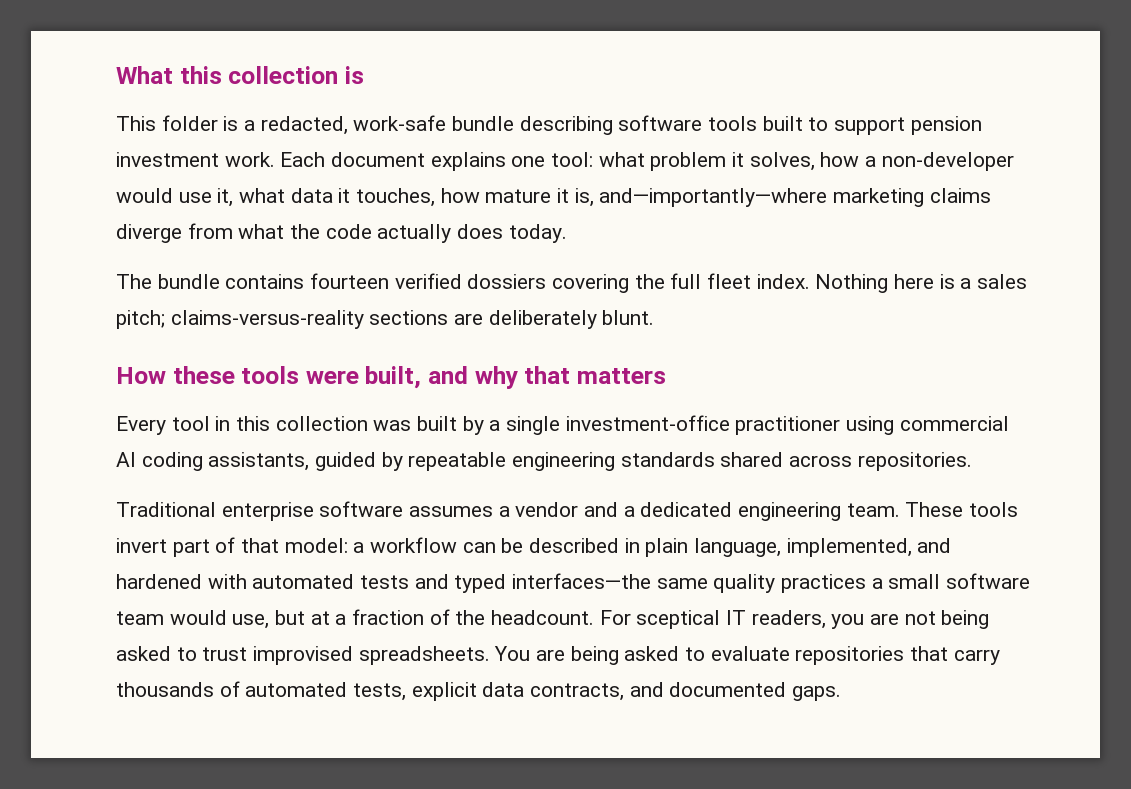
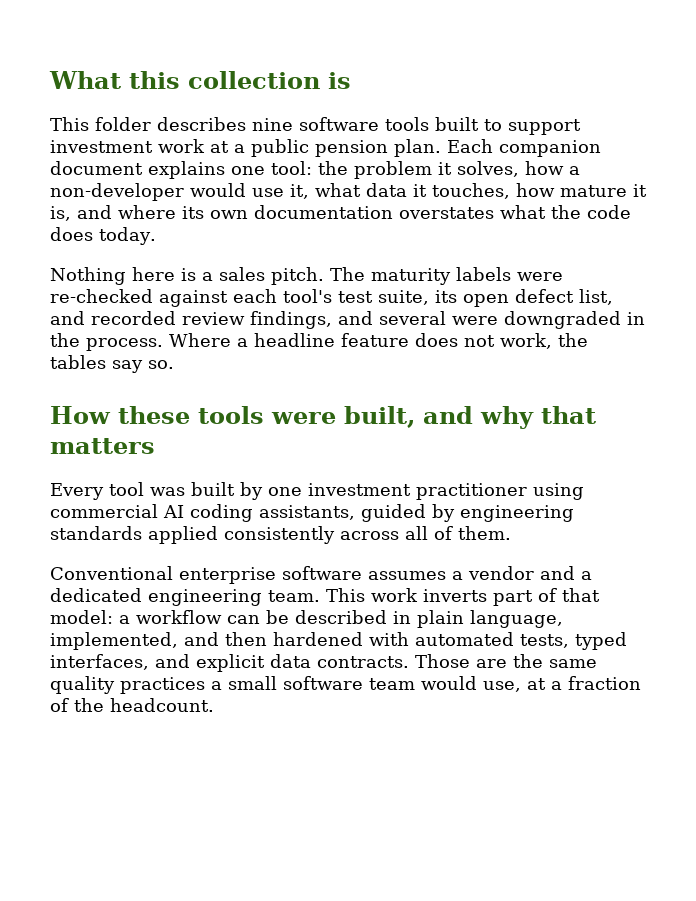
[223,115,613,135] is a redacted, work-safe bundle describing -> [157,117,293,131] describes nine
[910,116,982,135] [116,152,326,167] pension investment work. Each -> [50,139,601,157] investment work at a public pension plan. Each companion
[598,152,645,167] what -> [318,161,348,175] the
[599,188,991,207] [116,223,233,243] and—importantly—where marketing claims diverge from -> [77,205,494,219] and where its own documentation overstates
[377,224,452,243] actually -> (631, 212) none
[116,273,810,293] The bundle contains fourteen verified dossiers covering the full fleet index. -> (156, 236) none
[116,310,655,329] pitch; claims-versus-reality sections are deliberately blunt. -> [271,267,563,285] [50,289,613,307] [50,311,645,329] [50,333,588,351] [50,355,174,373] pitch. The maturity labels were re-checked against each tool's test suite, its open defect list, and recorded review findings, and several were downgraded in the process. Where a headline feature does not work, the tables say so.
[215,415,730,435] in this collection was built by a single investment-office -> [150,482,411,500] was built by one investment
[408,452,507,471] repeatable -> (455, 513) none
[720,452,972,471] [116,502,216,517] shared across repositories. // Traditional -> [148,526,511,544] [50,566,173,580] applied consistently across all of them. // Conventional
[905,502,1019,517] [116,538,167,553] These tools invert -> [326,588,487,602] This work inverts
(952, 545) none -> [225,632,267,646] then
[360,573,652,593] tests and typed interfaces—the -> [520,632,627,650] [50,654,543,672] tests, typed interfaces, and explicit data contracts. Those are the
[275,610,306,625] but -> (521, 686) none
[599,610,990,629] [116,646,1000,665] [116,681,842,701] For sceptical IT readers, you are not being asked to trust improvised spreadsheets. You are being asked to evaluate repositories that carry thousands of automated tests, explicit data contracts, and documented gaps. -> (214, 705) none

